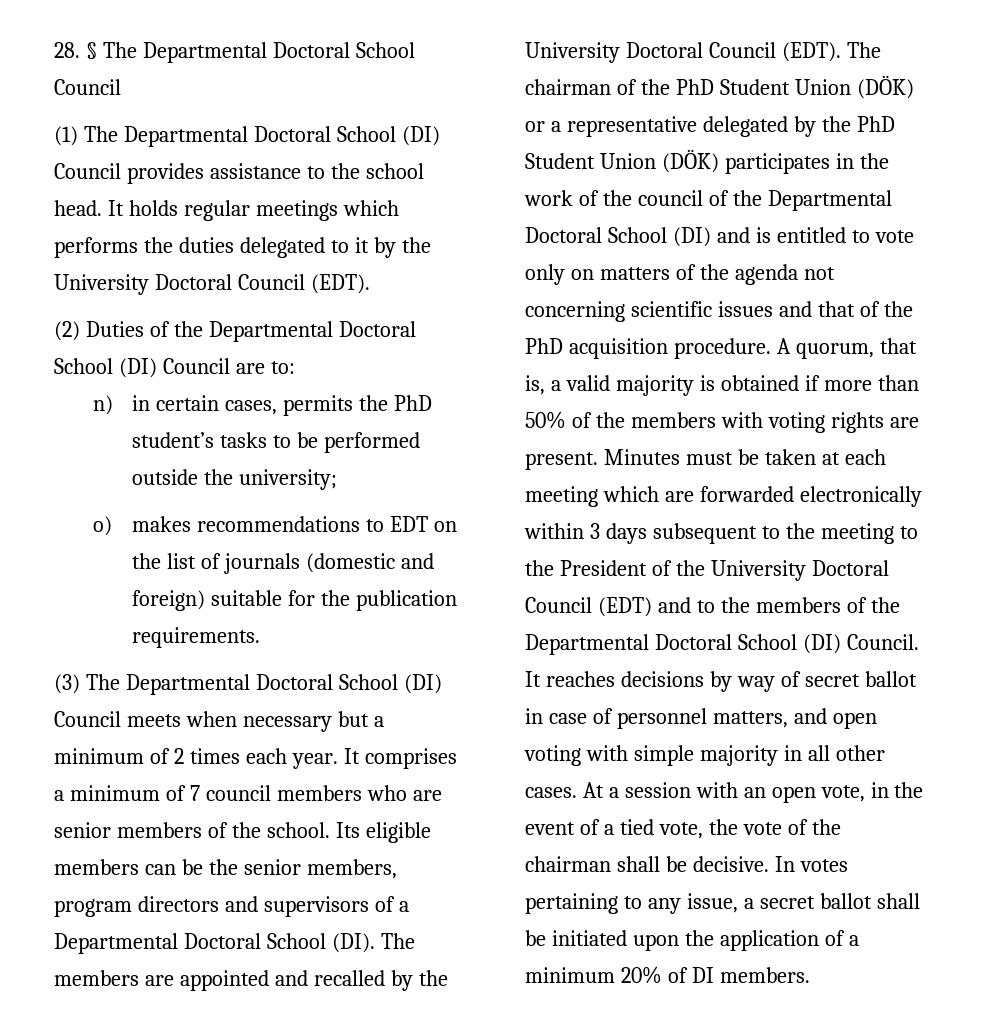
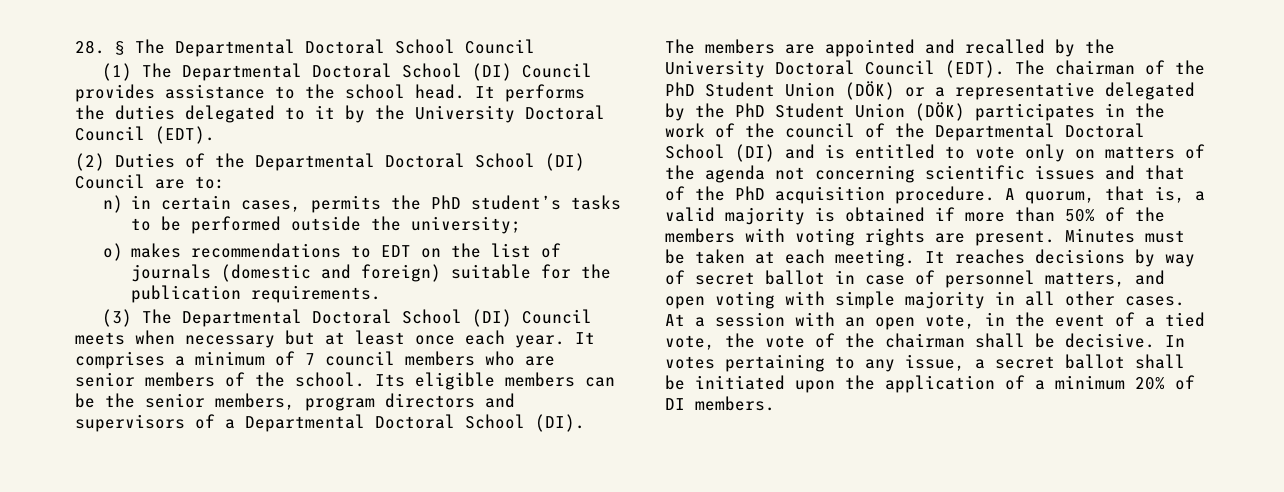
[128,200,399,221] holds regular meetings which -> (495, 92) none
[373,716,384,727] [54,748,240,764] a minimum of 2 times -> [325,330,455,345] at least once
[525,486,922,507] [524,523,918,544] [525,560,889,581] [525,597,900,617] [525,634,919,655] meeting which are forwarded electronically within 3 days subsequent to the meeting to the President of the University Doctoral Council (EDT) and to the members of the Departmental Doctoral School (DI) Council. -> [835,249,915,267] meeting.

